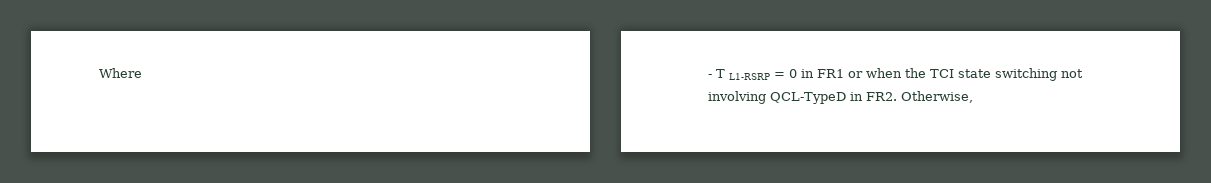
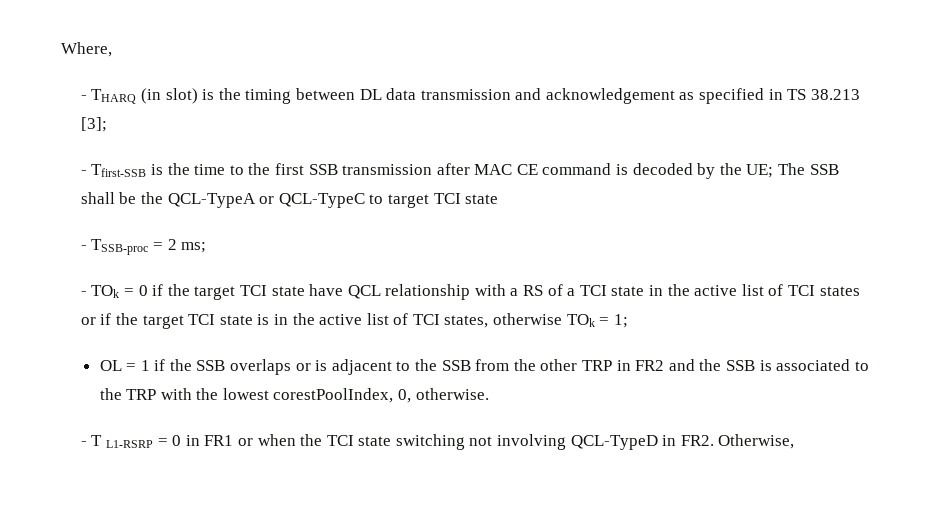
[99,68,142,78] Where -> [61,42,112,57] [80,88,860,104] [80,117,107,132] [80,163,839,179] [80,192,499,208] [80,239,207,255] [80,284,860,300] [80,313,628,329] [99,359,869,375] [99,388,489,403] Where, // - THARQ (in slot) is the timing between DL data transmission and acknowledgement as specified in TS 38.213 [3]; // - Tfirst-SSB is the time to the first SSB transmission after MAC CE command is decoded by the UE; The SSB shall be the QCL-TypeA or QCL-TypeC to target TCI state // - TSSB-proc = 2 ms; // - TOk = 0 if the target TCI state have QCL relationship with a RS of a TCI state in the active list of TCI states or if the target TCI state is in the active list of TCI states, otherwise TOk = 1; // OL = 1 if the SSB overlaps or is adjacent to the SSB from the other TRP in FR2 and the SSB is associated to the TRP with the lowest corestPoolIndex, 0, otherwise.

